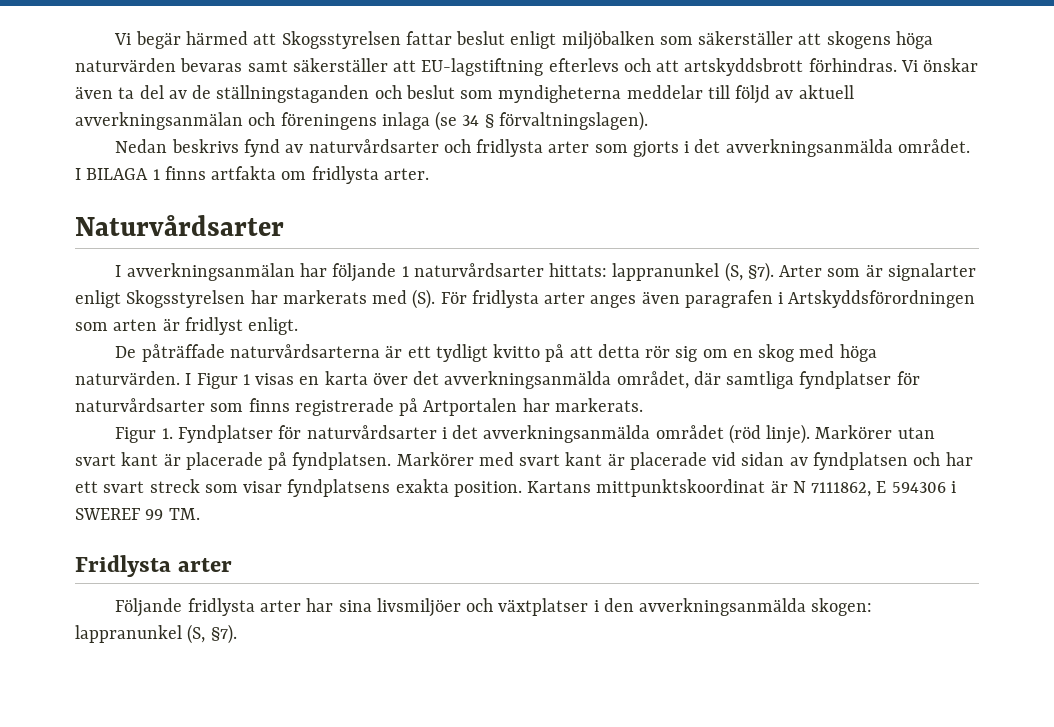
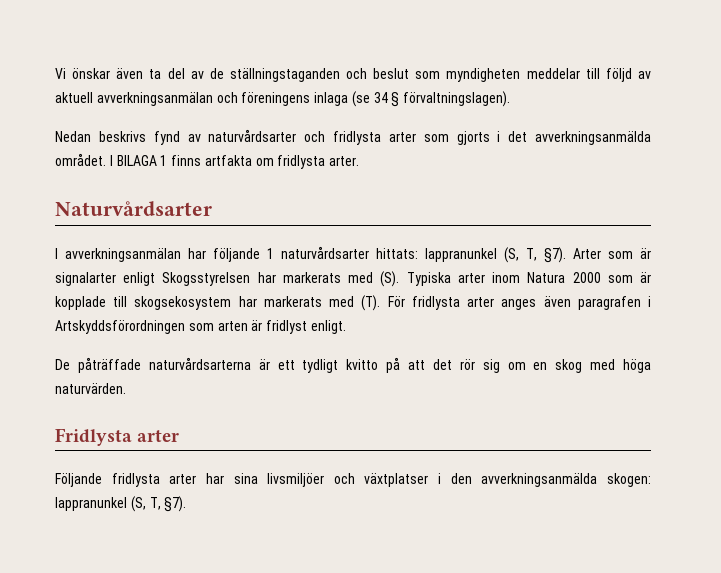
[114,31,933,50] [75,58,918,76] Vi begär härmed att Skogsstyrelsen fattar beslut enligt miljöbalken som säkerställer att skogens höga naturvärden bevaras samt säkerställer att EU-lagstiftning efterlevs och att artskyddsbrott förhindras. Vi -> [55,68,66,79] Vi
[498,85,622,103] myndigheterna -> [446,68,521,82] myndigheten
(743, 272) none -> [526,248,537,261] T,
(436, 299) none -> [406,272,652,286] [55,295,381,311] Typiska arter inom Natura 2000 som är kopplade till skogsekosystem har markerats med (T).
[597,344,640,358] detta -> [432,359,452,370] det
[185,371,920,389] [75,398,643,416] [115,424,935,444] [75,452,973,470] [75,479,956,497] [75,508,200,520] I Figur 1 visas en karta över det avverkningsanmälda området, där samtliga fyndplatser för naturvårdsarter som finns registrerade på Artportalen har markerats. // Figur 1. Fyndplatser för naturvårdsarter i det avverkningsanmälda området (röd linje). Markörer utan svart kant är placerade på fyndplatsen. Markörer med svart kant är placerade vid sidan av fyndplatsen och har ett svart streck som visar fyndplatsens exakta position. Kartans mittpunktskoordinat är N 7111862, E 594306 i SWEREF 99 TM. -> (126, 388) none
(206, 634) none -> [149,497,161,510] T,

